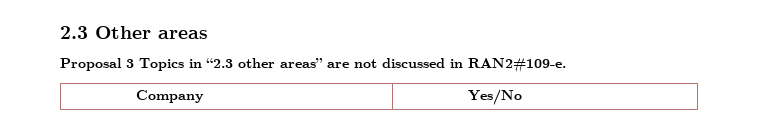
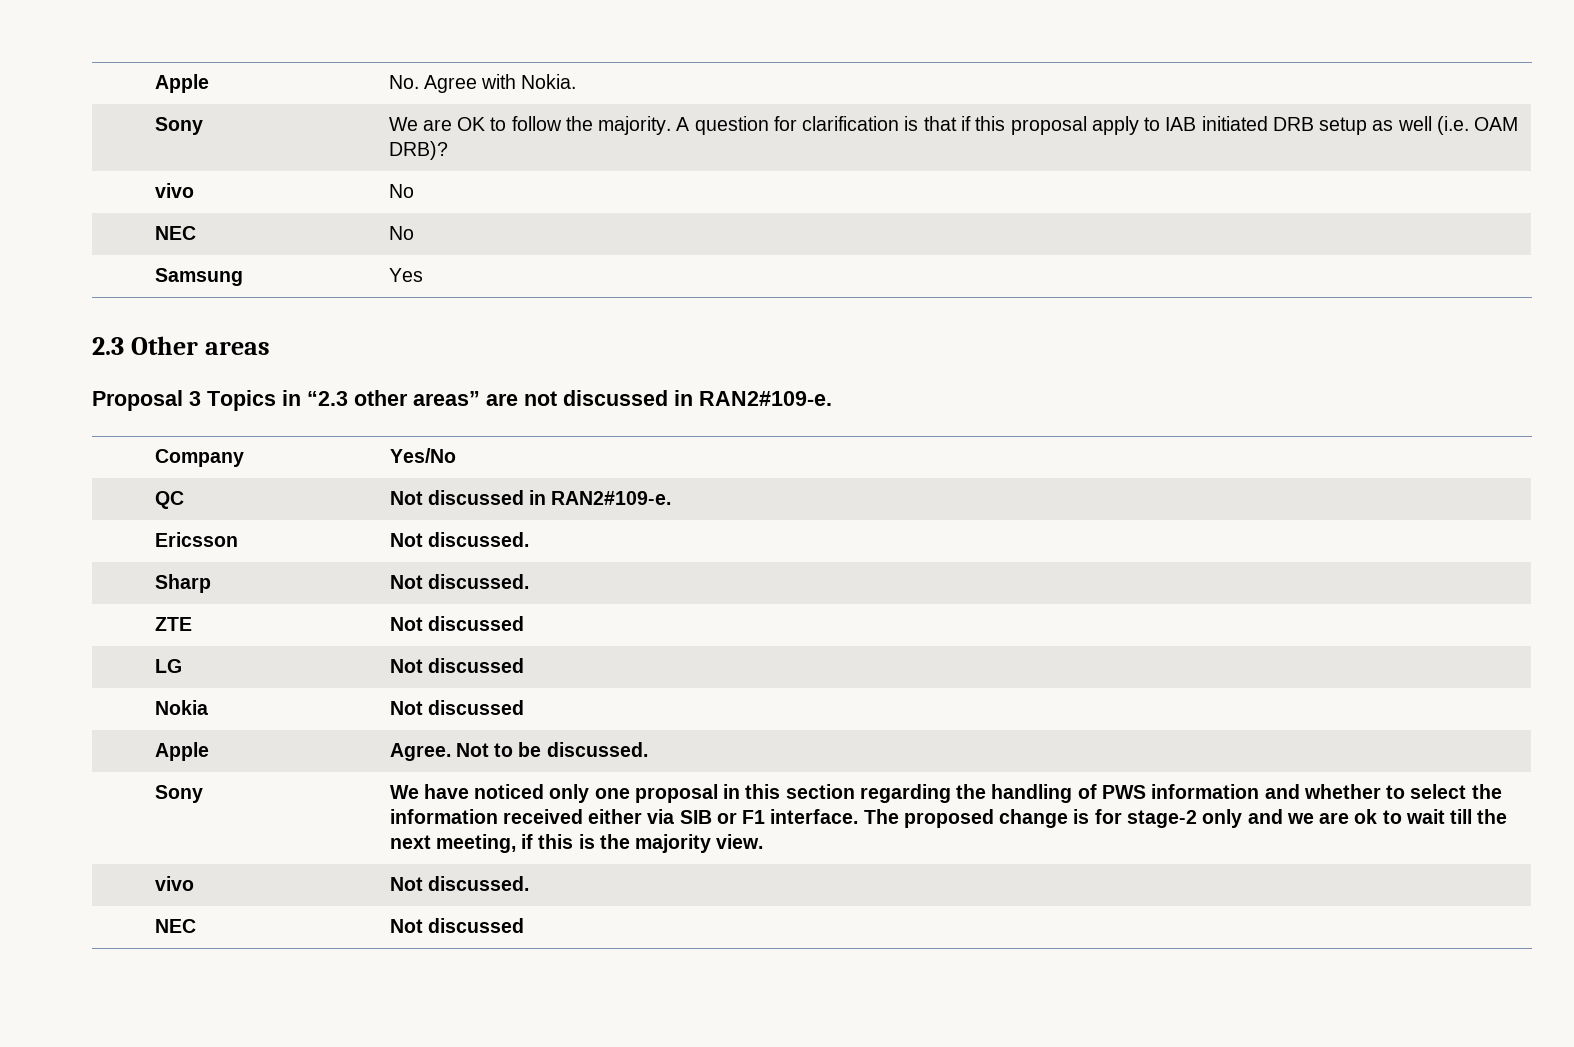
(60, 32) none -> [154,74,209,93] [388,74,577,93] [154,117,203,135] [388,116,1519,135] [388,141,448,160] [154,183,194,198] [388,184,414,198] [154,226,196,240] [388,226,414,240] [154,268,243,286] [388,268,423,282] Apple | No. Agree with Nokia. // Sony | We are OK to follow the majority. A question for clarification is that if this proposal apply to IAB initiated DRB setup as well (i.e. OAM DRB)? // vivo | No // NEC | No // Samsung | Yes //
(523, 97) none -> [155,491,185,509] [389,490,672,505] [155,532,239,547] [389,532,529,547] [155,574,212,593] [389,574,529,589] [155,617,193,631] [389,616,524,631] [155,659,183,673] [389,658,524,673] [155,700,209,715] [389,700,524,715] [155,742,210,761] [389,742,648,761] [155,785,204,803] [389,784,1502,803] [389,809,1508,828] [389,834,764,853] [155,876,195,891] [389,876,529,891] [155,919,197,933] [389,918,524,933] // QC | Not discussed in RAN2#109-e. // Ericsson | Not discussed. // Sharp | Not discussed. // ZTE | Not discussed // LG | Not discussed // Nokia | Not discussed // Apple | Agree. Not to be discussed. // Sony | We have noticed only one proposal in this section regarding the handling of PWS information and whether to select the information received either via SIB or F1 interface. The proposed change is for stage-2 only and we are ok to wait till the next meeting, if this is the majority view. // vivo | Not discussed. // NEC | Not discussed

